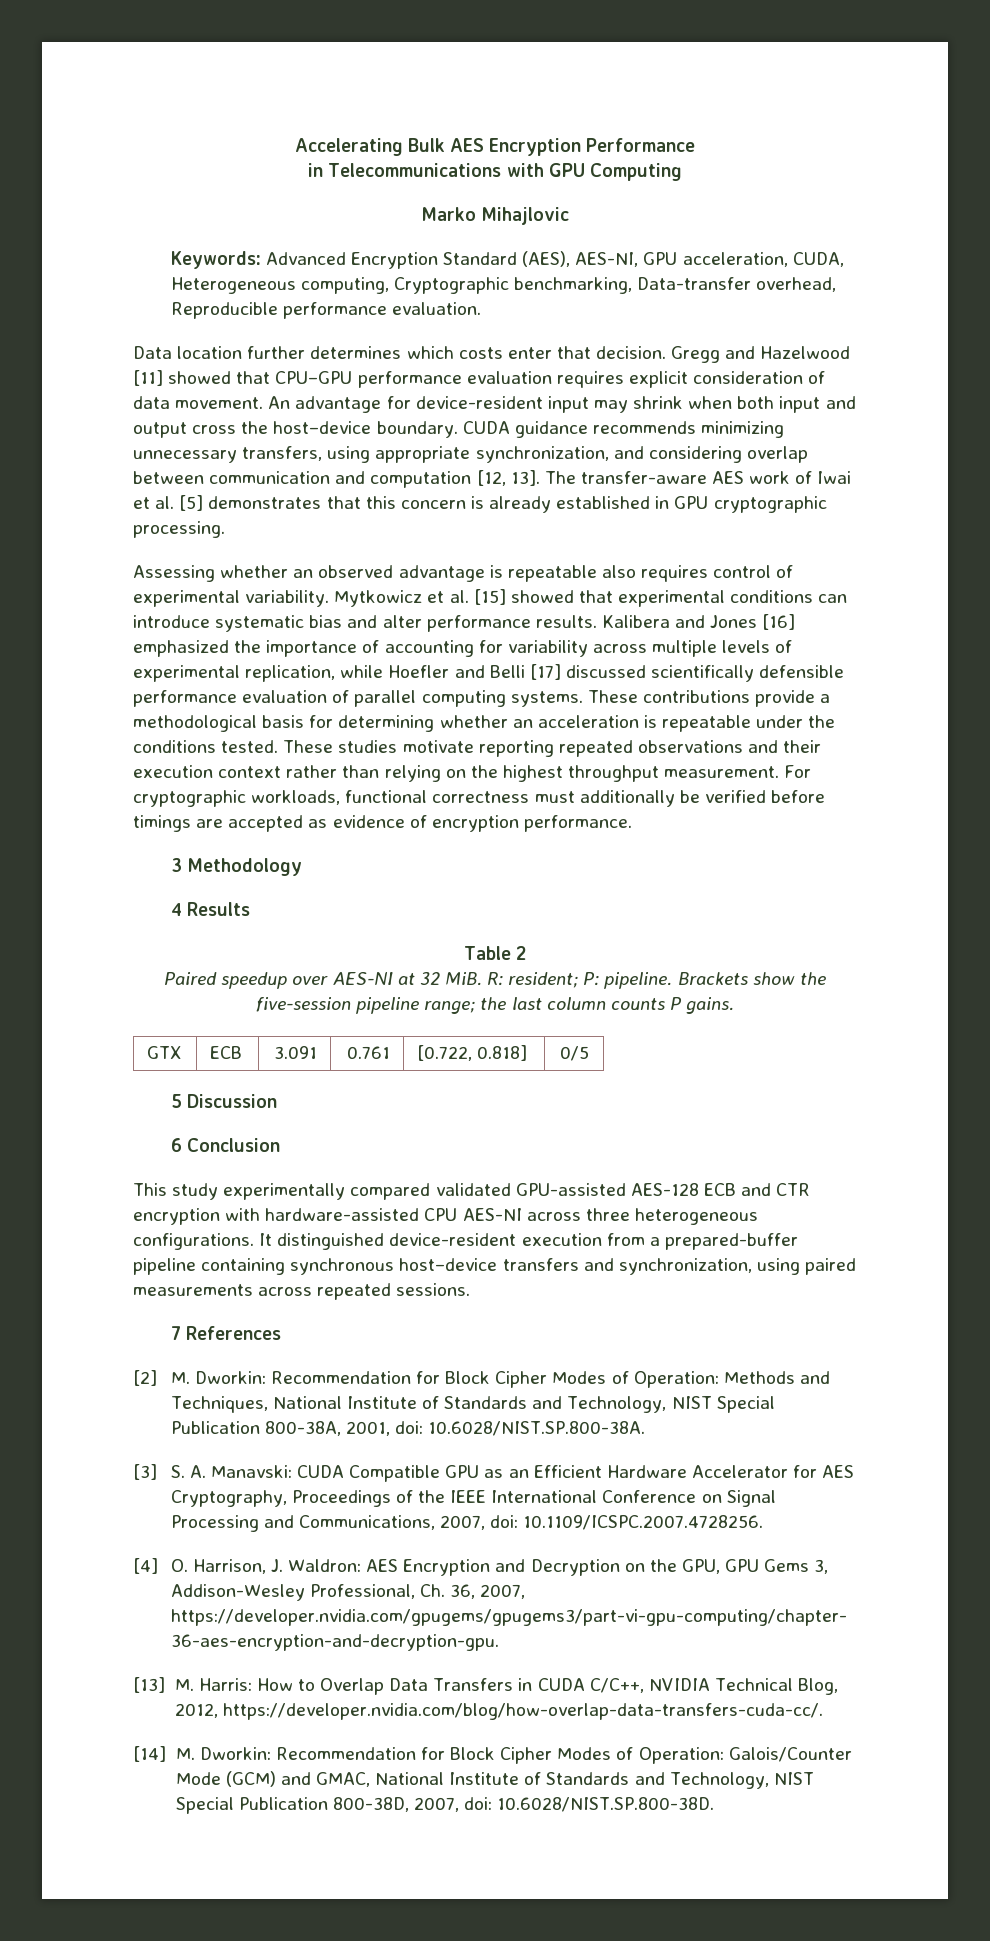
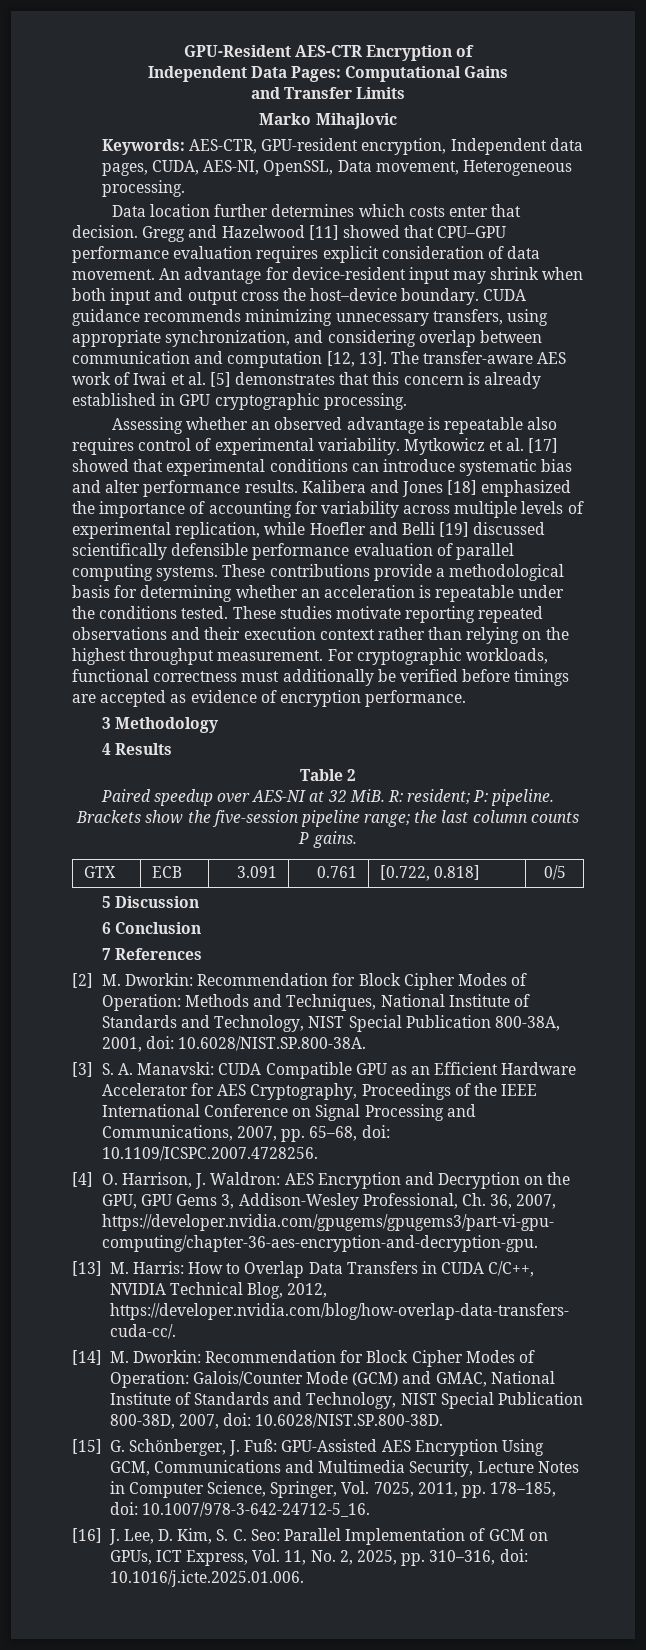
[294,138,696,156] [308,163,682,181] [420,207,570,225] [170,251,844,269] [170,277,837,294] [170,302,481,319] Accelerating Bulk AES Encryption Performance // in Telecommunications with GPU Computing // Marko Mihajlovic // Keywords: Advanced Encryption Standard (AES), AES-NI, GPU acceleration, CUDA, Heterogeneous computing, Cryptographic benchmarking, Data-transfer overhead, Reproducible performance evaluation. -> [183,45,475,61] [147,66,509,82] [250,87,406,99] [259,113,397,129] [101,138,583,155] [101,160,572,176] [101,180,185,197] GPU-Resident AES-CTR Encryption of // Independent Data Pages: Computational Gains // and Transfer Limits // Marko Mihajlovic // Keywords: AES-CTR, GPU-resident encryption, Independent data pages, CUDA, AES-NI, OpenSSL, Data movement, Heterogeneous processing.
[473,589,506,605] [15] -> [528,438,559,453] [17]
[762,614,796,630] [16] -> [447,480,478,495] [18]
[529,664,561,680] [17] -> [439,522,470,537] [19]
[133,1183,811,1200] [133,1208,758,1225] [133,1233,798,1250] [133,1258,857,1275] [133,1283,471,1300] // This study experimentally compared validated GPU-assisted AES-128 ECB and CTR encryption with hardware-assisted CPU AES-NI across three heterogeneous configurations. It distinguished device-resident execution from a prepared-buffer pipeline containing synchronous host–device transfers and synchronization, using paired measurements across repeated sessions. -> (201, 928) none
(486, 1522) none -> [281,1126,358,1142] pp. 65–68,
(715, 1804) none -> [72,1439,545,1456] [109,1460,579,1477] [109,1481,557,1498] [109,1502,370,1517] [72,1528,548,1545] [109,1549,528,1566] [109,1570,304,1587] // [15] G. Schönberger, J. Fuß: GPU-Assisted AES Encryption Using GCM, Communications and Multimedia Security, Lecture Notes in Computer Science, Springer, Vol. 7025, 2011, pp. 178–185, doi: 10.1007/978-3-642-24712-5_16. // [16] J. Lee, D. Kim, S. C. Seo: Parallel Implementation of GCM on GPUs, ICT Express, Vol. 11, No. 2, 2025, pp. 310–316, doi: 10.1016/j.icte.2025.01.006.

